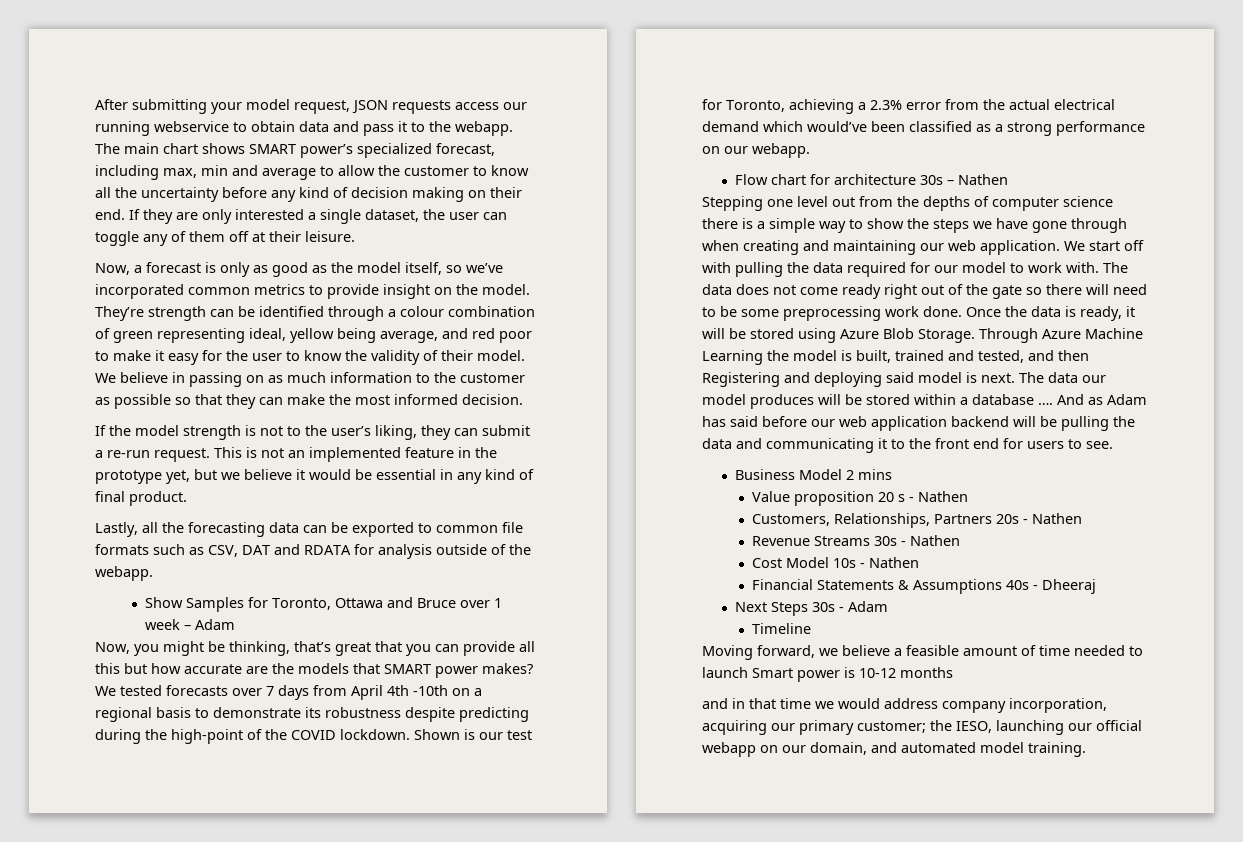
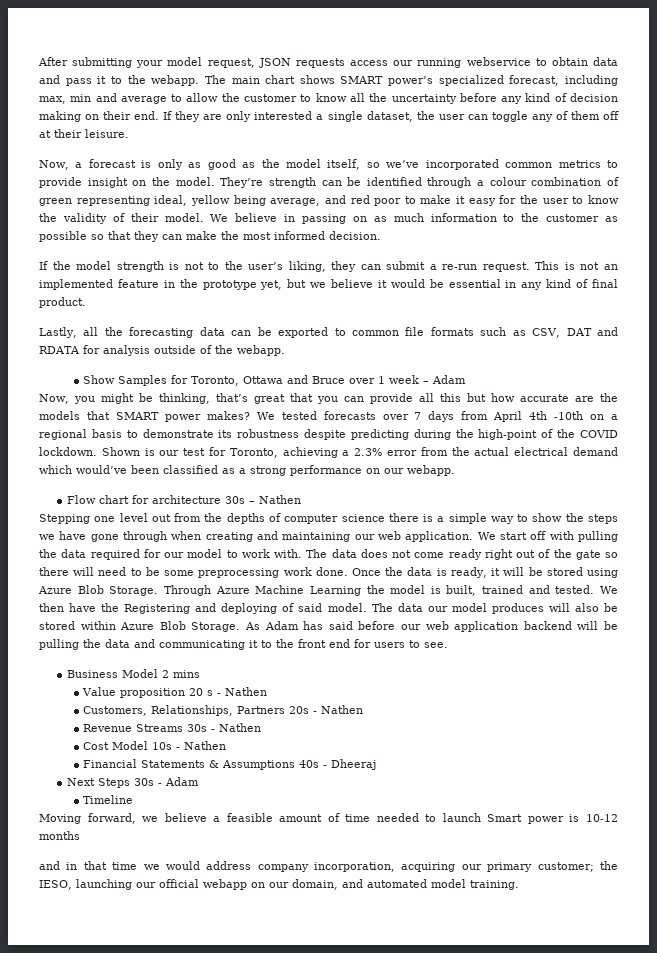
[978,350,1089,363] [702,372,1015,387] tested, and then Registering and deploying said model is next. -> [555,585,619,594] [39,603,367,614] tested. We then have the Registering and deploying of said model.
(841, 399) none -> [574,603,599,612] also
[960,394,1103,405] a database …. And as -> [120,621,260,632] Azure Blob Storage. As

